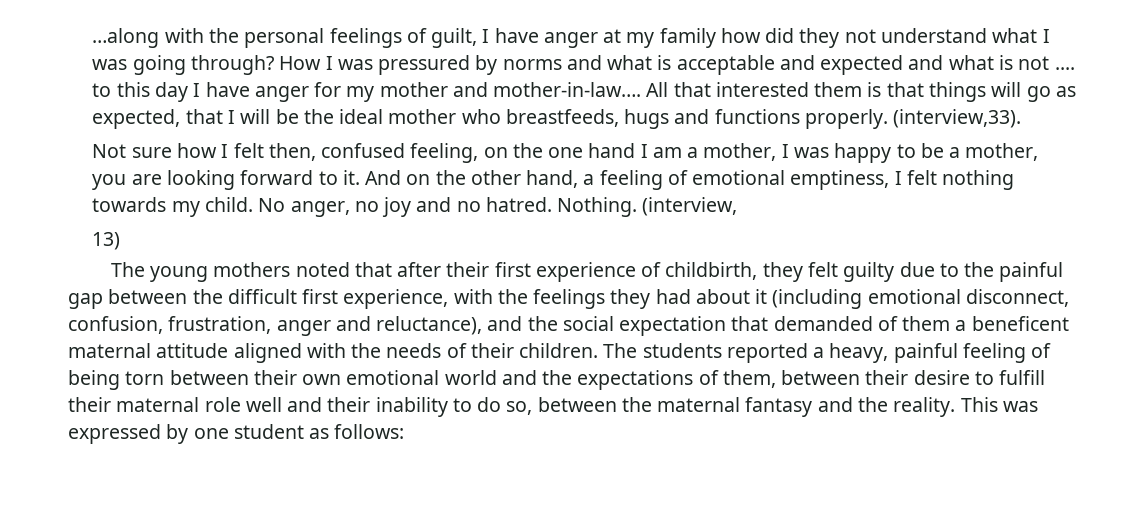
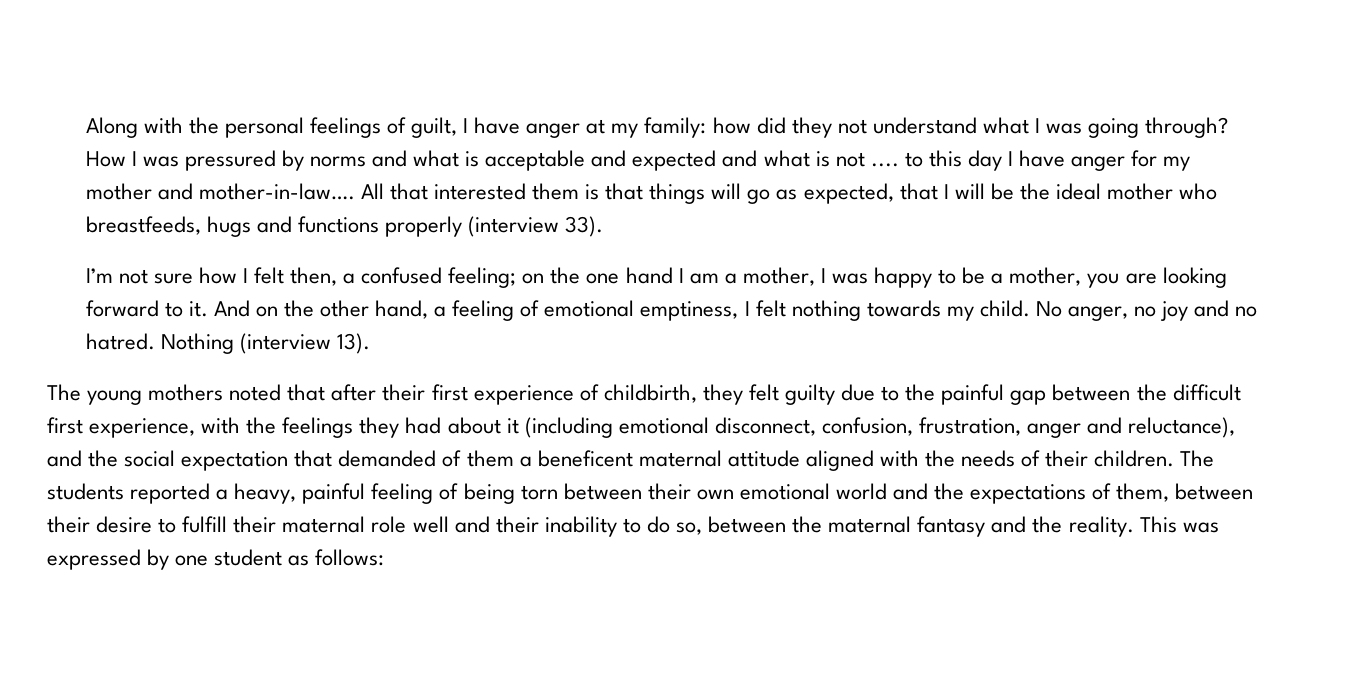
[92,28,160,48] …along -> [85,117,138,138] Along
[659,28,716,48] family -> [644,117,707,138] family:
[804,109,1022,129] [92,144,127,158] properly. (interview,33). // Not -> [384,216,604,237] [85,268,148,284] properly (interview 33). // I’m not
[321,143,479,163] confused feeling, -> [343,267,517,288] a confused feeling;
[557,197,738,217] [92,232,121,250] Nothing. (interview, // 13) -> [160,333,370,354] Nothing (interview 13).

